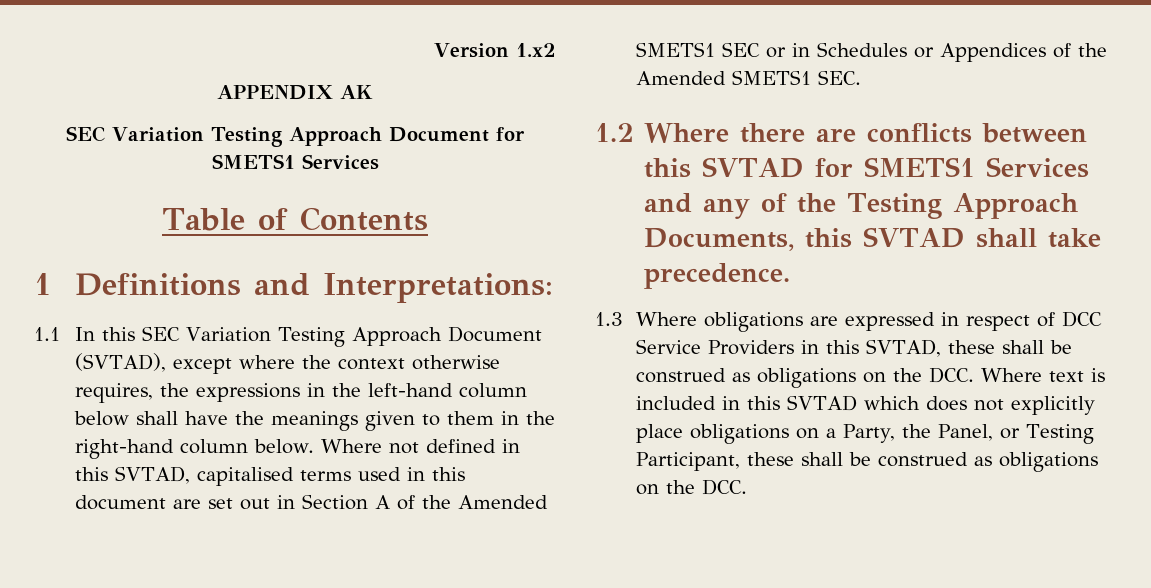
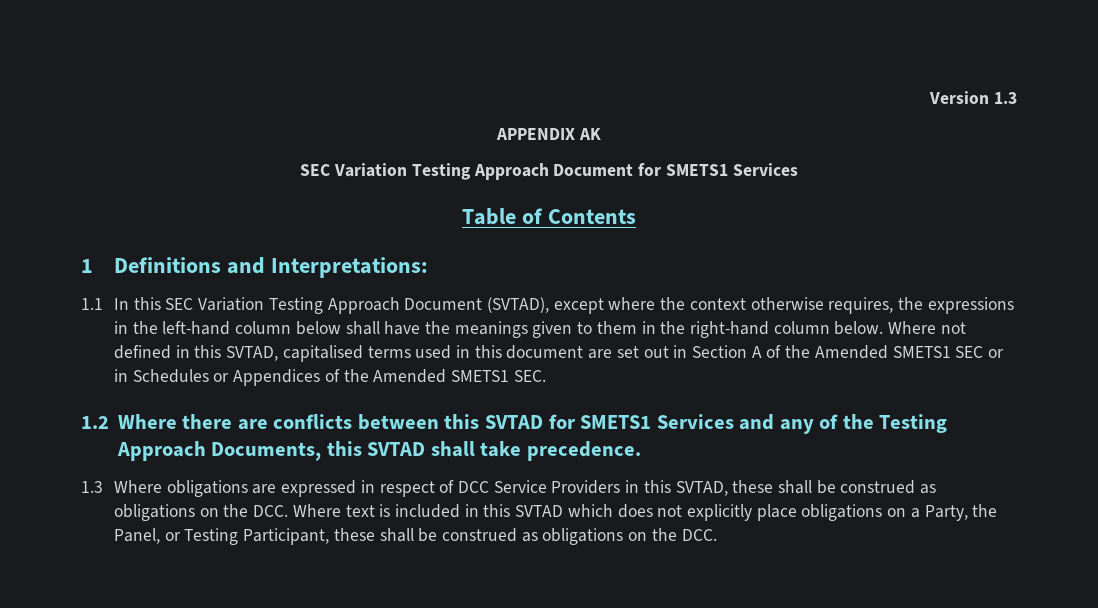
[516,43,556,57] 1.x2 -> [994,92,1017,104] 1.3

